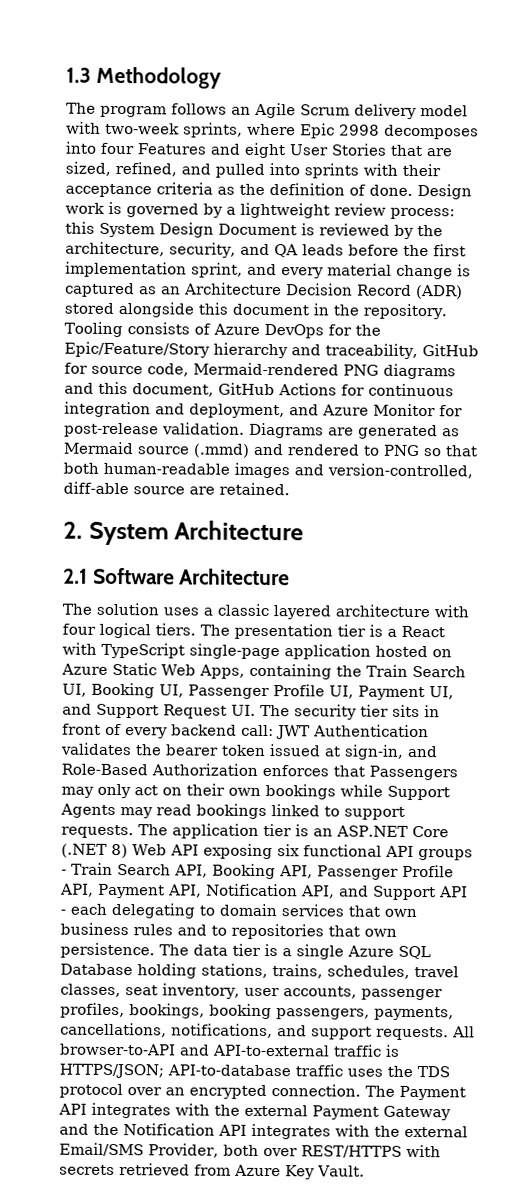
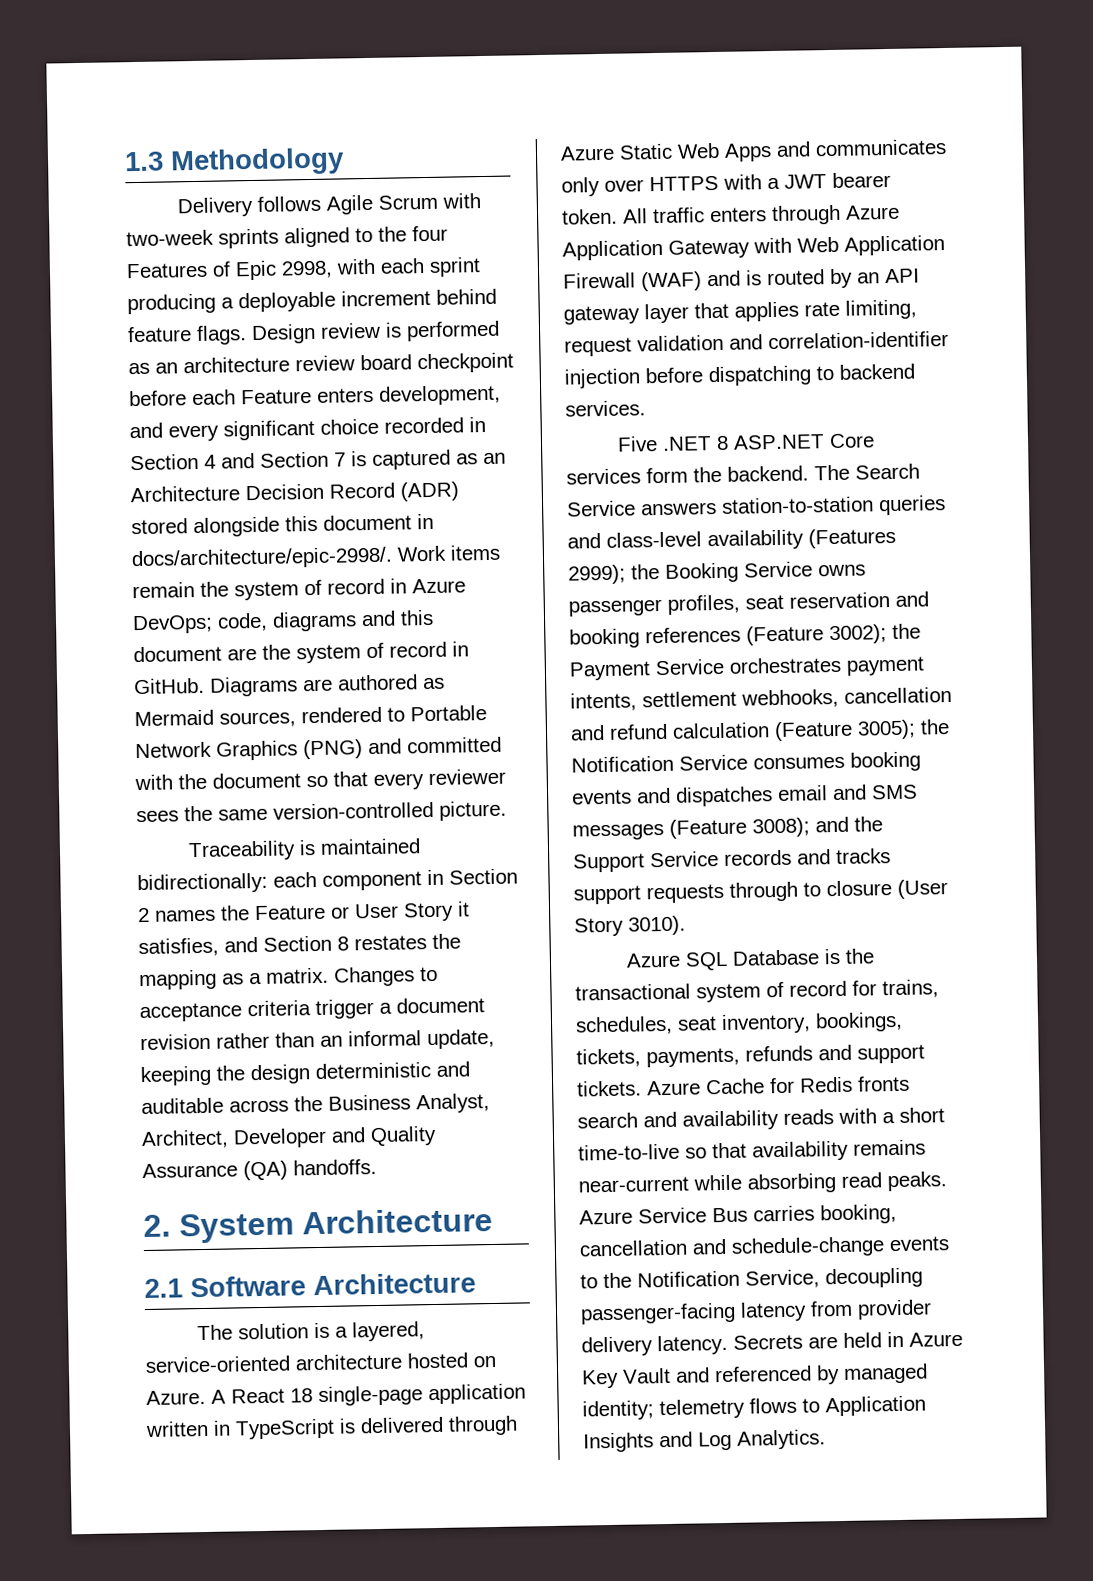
[66,102,468,119] [66,121,479,140] [65,141,453,159] [65,161,441,179] [65,182,472,200] [65,201,455,220] [65,221,443,239] [65,241,466,258] [65,261,453,280] The program follows an Agile Scrum delivery model with two-week sprints, where Epic 2998 decomposes into four Features and eight User Stories that are sized, refined, and pulled into sprints with their acceptance criteria as the definition of done. Design work is governed by a lightweight review process: this System Design Document is reviewed by the architecture, security, and QA leads before the first implementation sprint, and every material change -> [176,193,481,218] [126,225,448,249] [126,257,481,281] [127,288,497,315] [127,320,500,345] [128,352,514,375] [129,384,501,407] [129,416,486,442] [130,451,346,471] Delivery follows Agile Scrum with two-week sprints aligned to the four Features of Epic 2998, with each sprint producing a deployable increment behind feature flags. Design review is performed as an architecture review board checkpoint before each Feature enters development, and every significant choice recorded in Section 4 and Section 7
[333,303,447,320] [64,321,381,339] [64,341,479,360] [64,362,456,380] [64,381,454,397] [64,401,463,419] [64,422,245,438] the repository. Tooling consists of Azure DevOps for the Epic/Feature/Story hierarchy and traceability, GitHub for source code, Mermaid-rendered PNG diagrams and this document, GitHub Actions for continuous integration and deployment, and Azure Monitor for post-release validation. -> [131,544,501,571] [132,578,466,601] [132,609,434,635] [133,641,469,664] [134,677,205,695] docs/architecture/epic-2998/. Work items remain the system of record in Azure DevOps; code, diagrams and this document are the system of record in GitHub.
[358,424,438,440] generated -> [337,674,418,691] authored
[137,443,478,458] [63,462,473,479] [63,481,290,496] source (.mmd) and rendered to PNG so that both human-readable images and version-controlled, diff-able source are retained. -> [219,705,487,728] [135,736,502,761] [134,768,506,791] [136,800,507,823] [187,838,421,862] [137,868,518,895] [137,901,470,923] [138,933,461,958] [139,966,438,991] [139,997,485,1023] [140,1028,495,1051] [140,1061,470,1087] [141,1093,490,1115] [141,1125,437,1150] [142,1158,377,1181] sources, rendered to Portable Network Graphics (PNG) and committed with the document so that every reviewer sees the same version-controlled picture. // Traceability is maintained bidirectionally: each component in Section 2 names the Feature or User Story it satisfies, and Section 8 restates the mapping as a matrix. Changes to acceptance criteria trigger a document revision rather than an informal update, keeping the design deterministic and auditable across the Business Analyst, Architect, Developer and Quality Assurance (QA) handoffs.
[163,603,469,620] [62,622,445,640] [62,642,452,660] [61,662,466,680] [62,682,454,701] [62,703,440,720] [62,723,429,740] [60,742,438,760] [61,763,458,781] [61,783,450,801] [60,803,405,820] [61,823,449,839] [61,843,473,861] [61,862,454,880] [60,883,468,901] [60,902,417,919] [60,922,397,940] [60,942,431,960] [60,963,459,979] [60,983,443,1001] [60,1002,454,1021] [60,1022,475,1041] [59,1043,400,1057] [59,1063,450,1079] [59,1083,466,1101] [58,1102,451,1121] [59,1123,468,1140] [59,1142,441,1158] [59,1163,365,1180] uses a classic layered architecture with four logical tiers. The presentation tier is a React with TypeScript single-page application hosted on Azure Static Web Apps, containing the Train Search UI, Booking UI, Passenger Profile UI, Payment UI, and Support Request UI. The security tier sits in front of every backend call: JWT Authentication validates the bearer token issued at sign-in, and Role-Based Authorization enforces that Passengers may only act on their own bookings while Support Agents may read bookings linked to support requests. The application tier is an ASP.NET Core (.NET 8) Web API exposing six functional API groups - Train Search API, Booking API, Passenger Profile API, Payment API, Notification API, and Support API - each delegating to domain services that own business rules and to repositories that own persistence. The data tier is a single Azure SQL Database holding stations, trains, schedules, travel classes, seat inventory, user accounts, passenger profiles, bookings, booking passengers, payments, cancellations, notifications, and support requests. All browser-to-API and API-to-external traffic is HTTPS/JSON; API-to-database traffic uses the TDS protocol over an encrypted connection. The Payment API integrates with the external Payment Gateway and the Notification API integrates with the external Email/SMS Provider, both over REST/HTTPS with secrets retrieved from Azure Key Vault. -> [313,1321,425,1342] [145,1352,496,1374] [146,1383,526,1407] [145,1415,518,1440] [560,139,947,162] [561,171,891,197] [561,204,900,226] [562,235,945,261] [563,268,920,292] [563,299,917,325] [564,330,949,357] [564,363,915,389] [565,400,646,417] [616,433,875,452] [566,463,920,485] [567,495,946,517] [567,527,896,551] [568,561,866,585] [568,591,929,617] [569,623,921,649] [569,656,925,681] [570,686,952,712] [570,719,950,742] [571,751,921,773] [572,784,918,807] [572,816,883,841] [573,848,891,873] [573,879,948,905] [574,915,686,937] [625,948,875,971] [575,979,939,1003] [575,1011,903,1036] [576,1044,925,1068] [577,1075,910,1097] [577,1107,945,1131] [578,1139,926,1162] [578,1171,947,1194] [579,1204,897,1225] [579,1236,950,1258] [580,1267,923,1289] [580,1299,932,1325] [581,1331,963,1357] [582,1363,928,1389] [582,1395,926,1421] [583,1429,826,1453] is a layered, service-oriented architecture hosted on Azure. A React 18 single-page application written in TypeScript is delivered through Azure Static Web Apps and communicates only over HTTPS with a JWT bearer token. All traffic enters through Azure Application Gateway with Web Application Firewall (WAF) and is routed by an API gateway layer that applies rate limiting, request validation and correlation-identifier injection before dispatching to backend services. // Five .NET 8 ASP.NET Core services form the backend. The Search Service answers station-to-station queries and class-level availability (Features 2999); the Booking Service owns passenger profiles, seat reservation and booking references (Feature 3002); the Payment Service orchestrates payment intents, settlement webhooks, cancellation and refund calculation (Feature 3005); the Notification Service consumes booking events and dispatches email and SMS messages (Feature 3008); and the Support Service records and tracks support requests through to closure (User Story 3010). // Azure SQL Database is the transactional system of record for trains, schedules, seat inventory, bookings, tickets, payments, refunds and support tickets. Azure Cache for Redis fronts search and availability reads with a short time-to-live so that availability remains near-current while absorbing read peaks. Azure Service Bus carries booking, cancellation and schedule-change events to the Notification Service, decoupling passenger-facing latency from provider delivery latency. Secrets are held in Azure Key Vault and referenced by managed identity; telemetry flows to Application Insights and Log Analytics.

